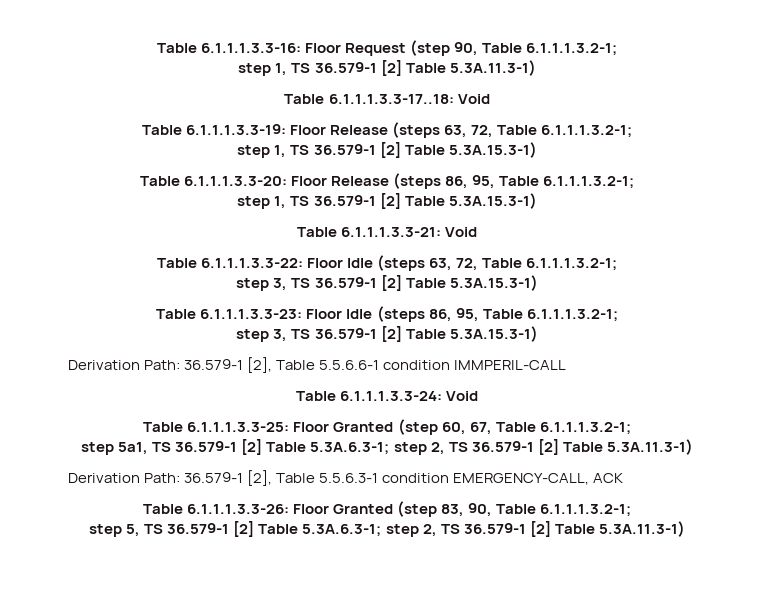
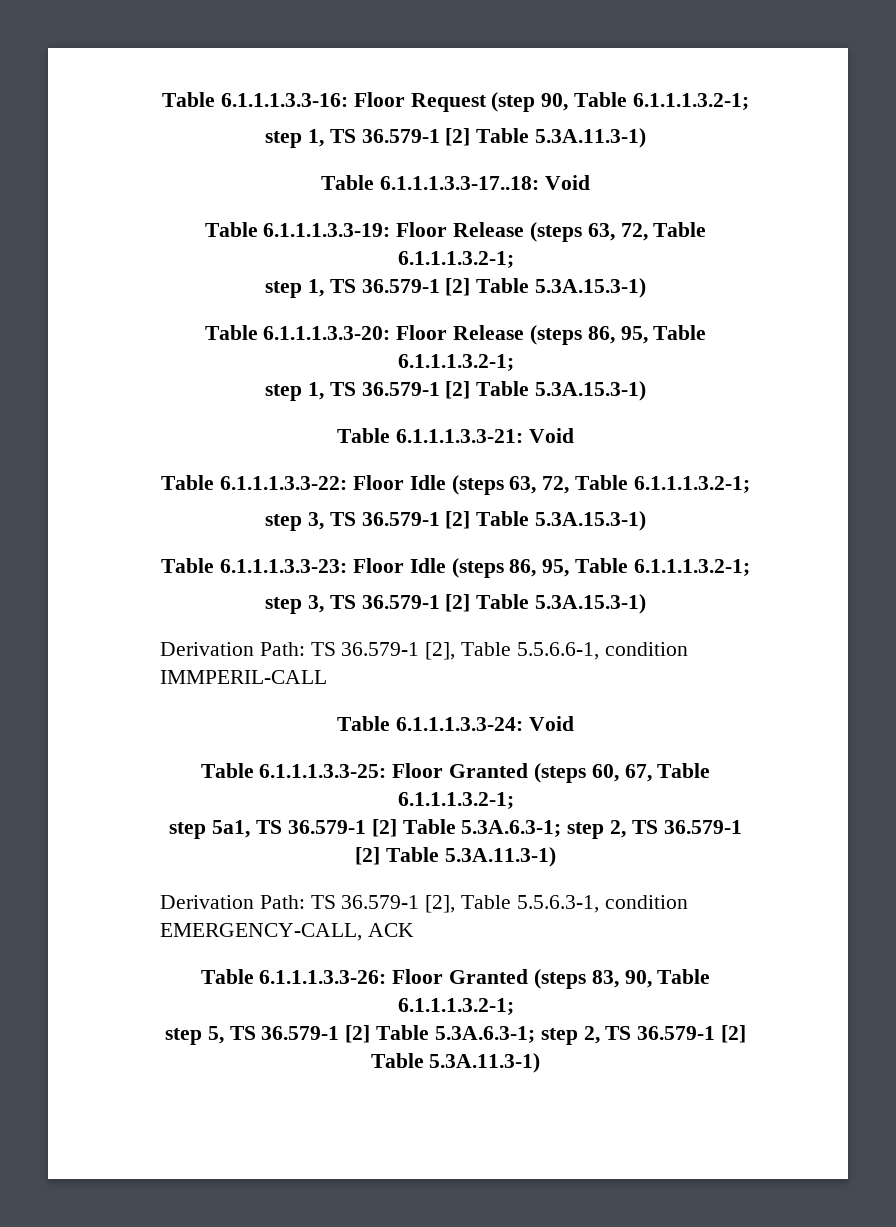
[184,357,380,373] 36.579-1 [2], Table 5.5.6.6-1 -> [310,642,599,660] TS 36.579-1 [2], Table 5.5.6.6-1,
[397,419,438,435] (step -> [533,763,586,783] (steps
[184,470,379,486] 36.579-1 [2], Table 5.5.6.3-1 -> [310,895,599,913] TS 36.579-1 [2], Table 5.5.6.3-1,
[397,501,438,517] (step -> [533,969,586,989] (steps

